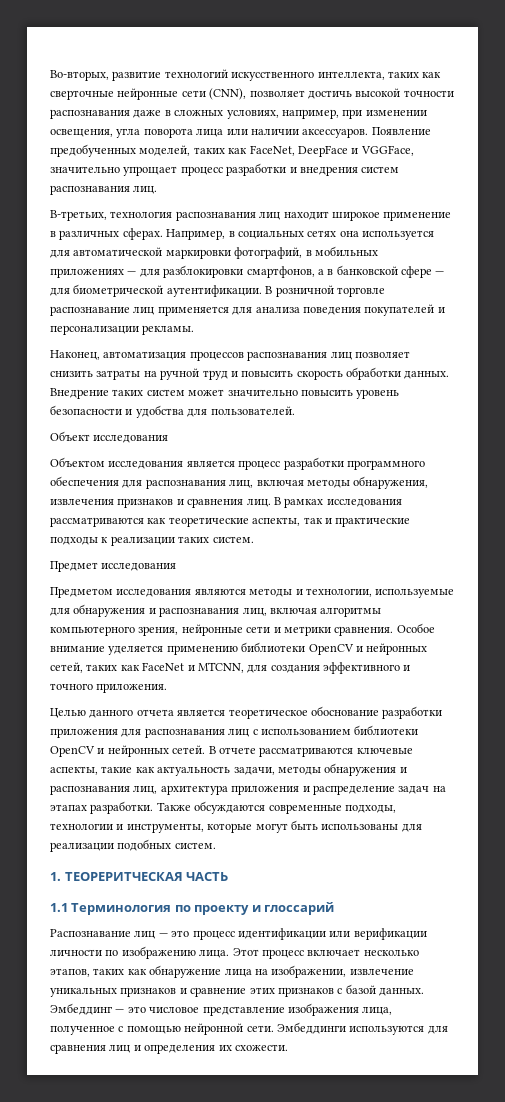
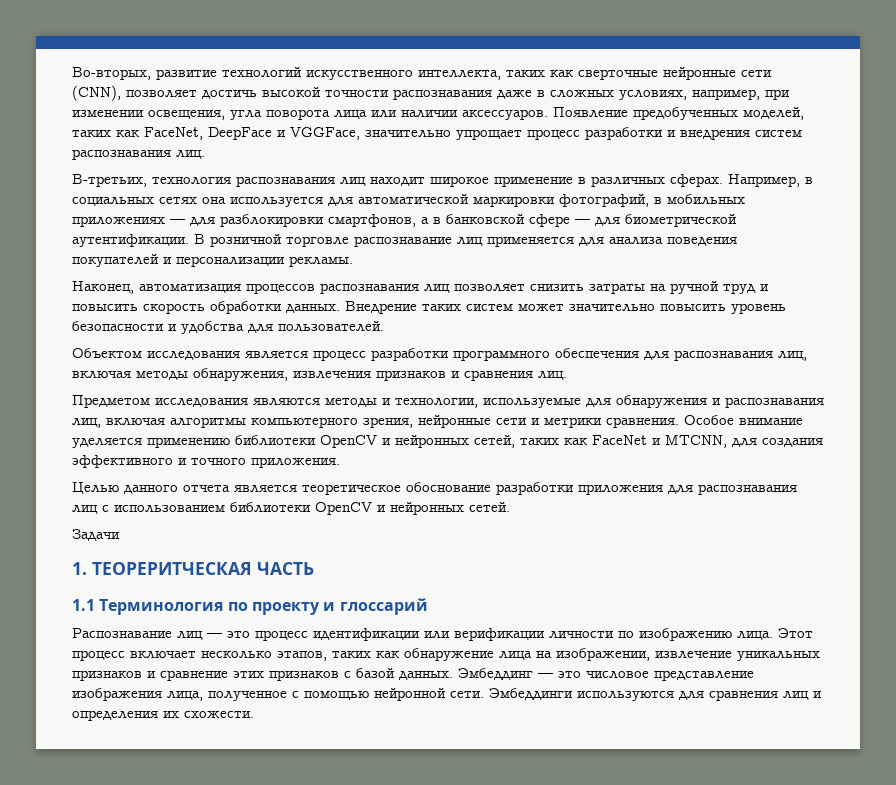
[50,431,169,443] // Объект исследования -> (384, 326) none
[273,497,402,508] [50,517,411,527] [50,536,254,546] [50,561,177,572] В рамках исследования рассматриваются как теоретические аспекты, так и практические подходы к реализации таких систем. // Предмет исследования -> (567, 375) none
[208,746,413,757] [50,763,407,776] [50,785,446,795] [50,801,396,814] [50,820,422,833] [50,839,216,852] В отчете рассматриваются ключевые аспекты, такие как актуальность задачи, методы обнаружения и распознавания лиц, архитектура приложения и распределение задач на этапах разработки. Также обсуждаются современные подходы, технологии и инструменты, которые могут быть использованы для реализации подобных систем. -> [72,529,120,541] // Задачи

